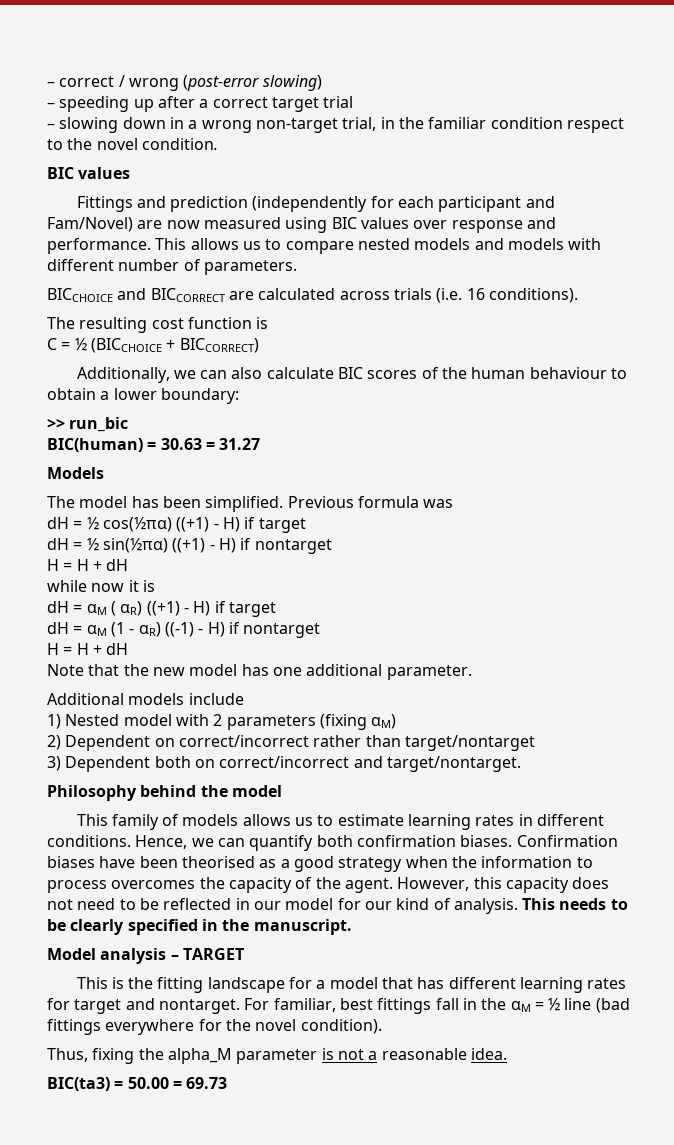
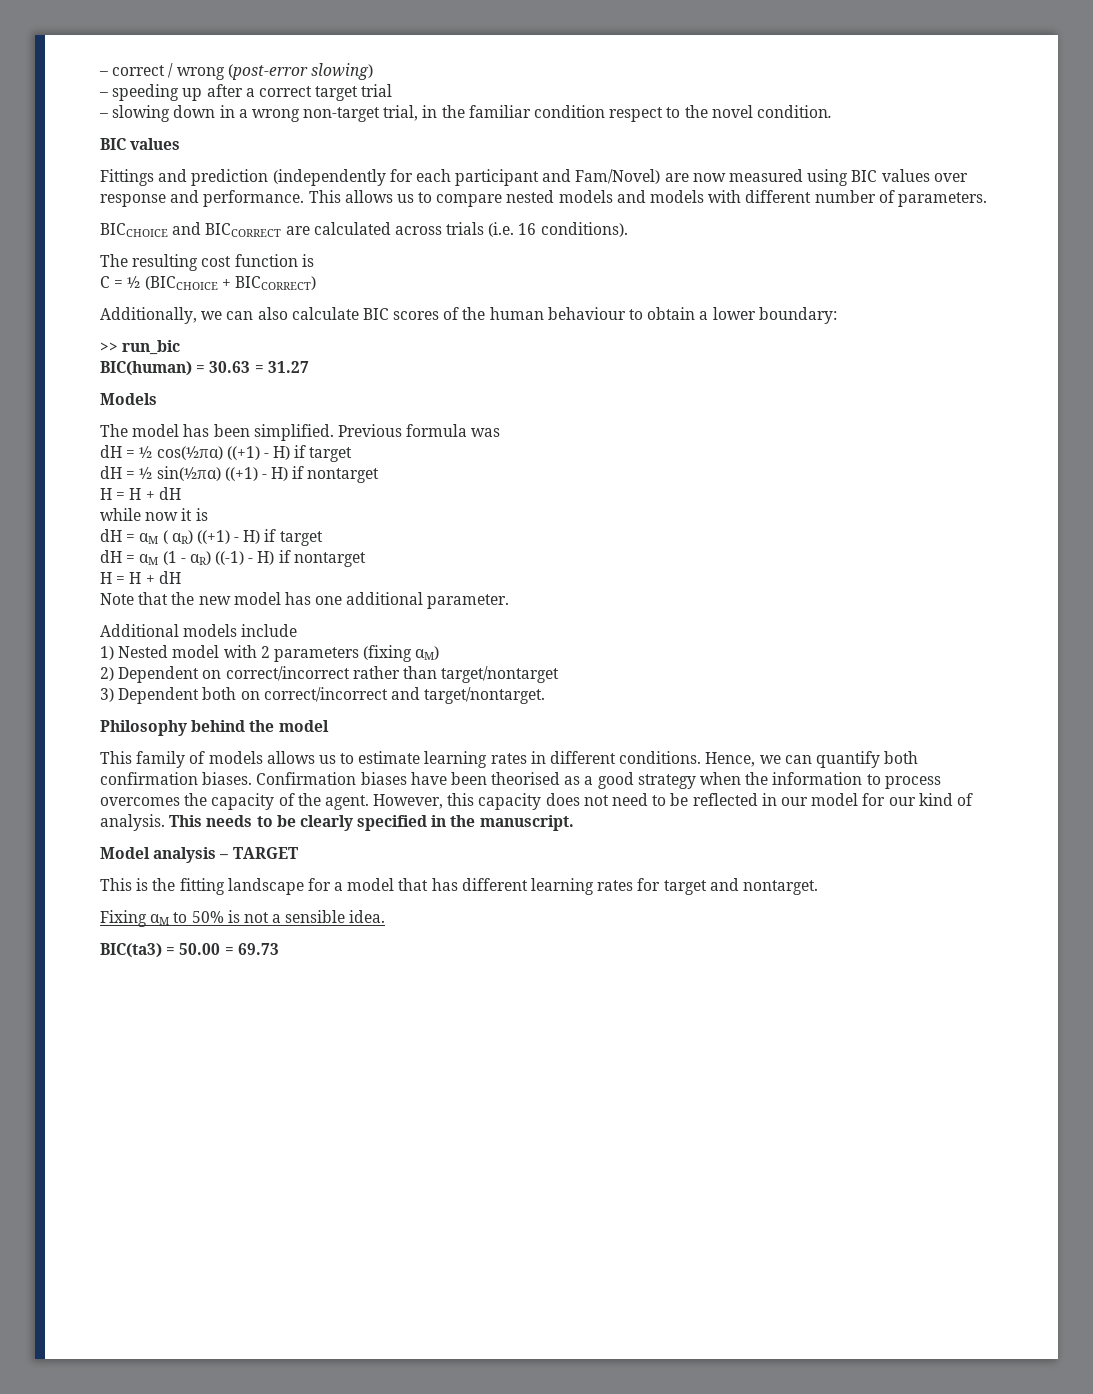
[244,998,630,1014] [47,1019,382,1035] [47,1048,318,1064] For familiar, best fittings fall in the αM = ½ line (bad fittings everywhere for the novel condition). // Thus, fixing the alpha_M parameter -> [100,910,224,927] // Fixing αM to 50%
[381,1048,467,1060] reasonable -> [285,910,346,923] sensible

